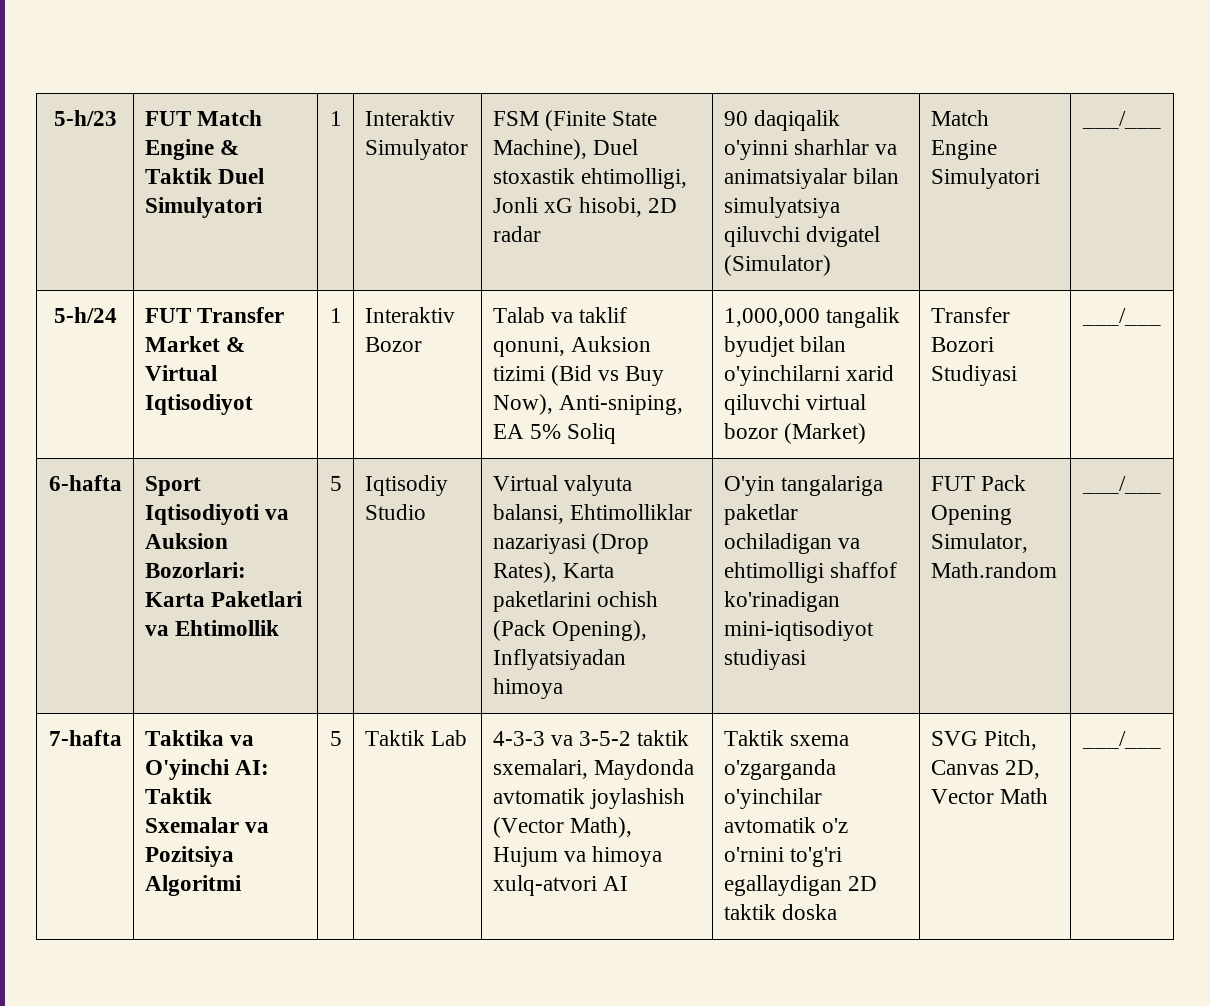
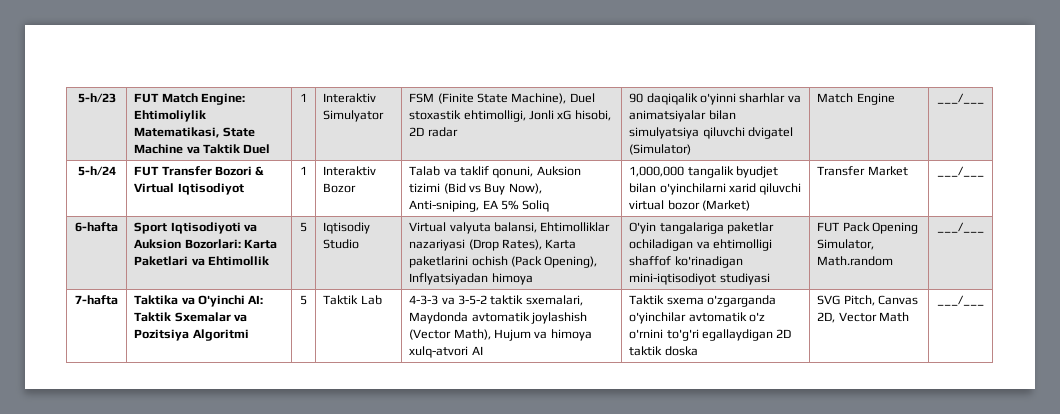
[144,139,239,160] Engine & -> [201,93,246,105] [134,110,207,122] [134,127,255,138] [134,144,200,154] Engine: Ehtimoliylik Matematikasi, State Machine va
[144,197,263,218] Simulyatori -> (271, 149) none
[930,168,1040,189] Simulyatori -> (895, 99) none
[144,336,220,352] Market -> [215,166,253,176] Bozori
[930,337,994,352] [930,365,1017,386] Bozori Studiyasi -> [867,166,908,176] Market

